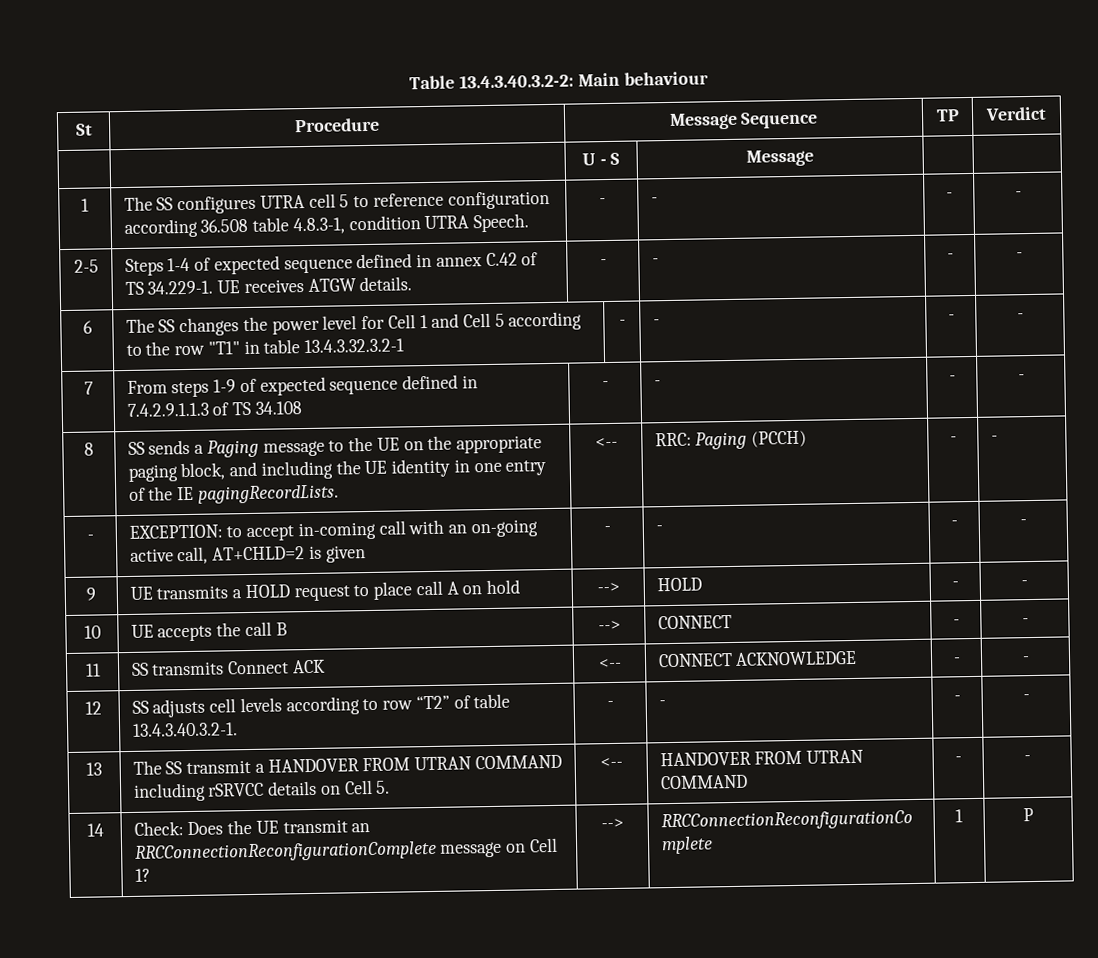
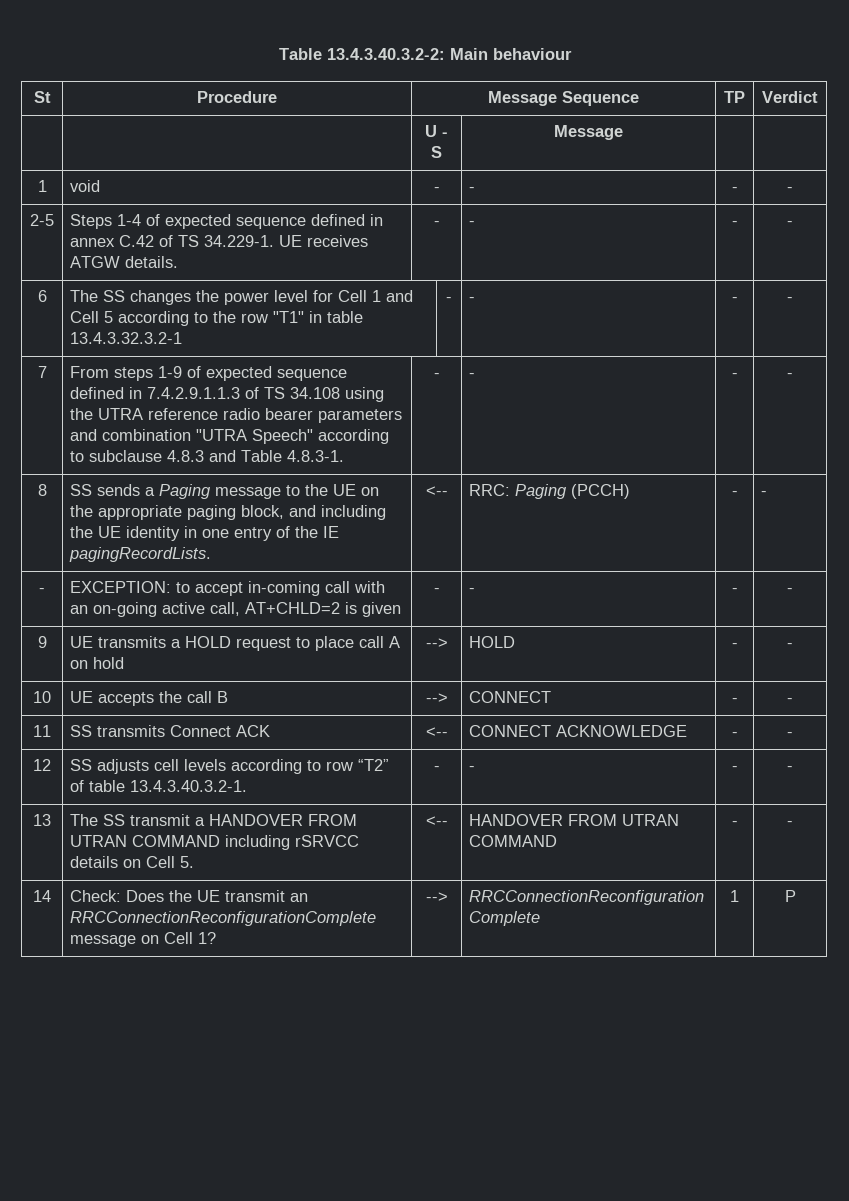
[123,190,550,215] [123,213,530,239] The SS configures UTRA cell 5 to reference configuration according 36.508 table 4.8.3-1, condition UTRA Speech. -> [70,180,101,192] void
(302, 408) none -> [345,387,385,402] [70,408,403,423] [70,429,390,444] [70,450,345,462] using the UTRA reference radio bearer parameters and combination "UTRA Speech" according to subclause 4.8.3 and Table 4.8.3-1.

